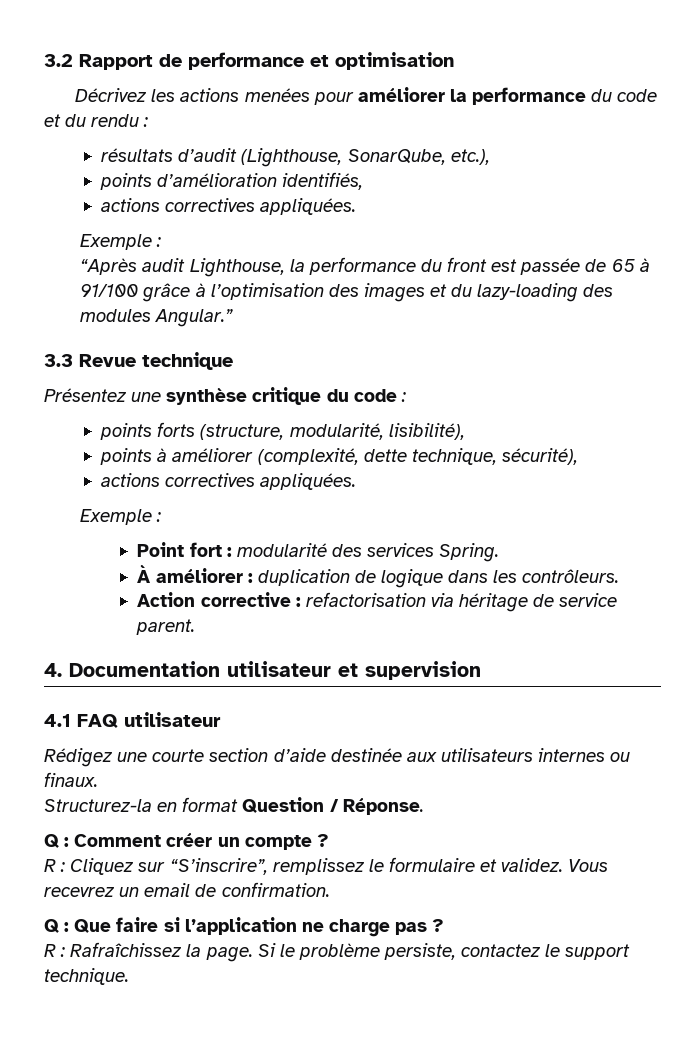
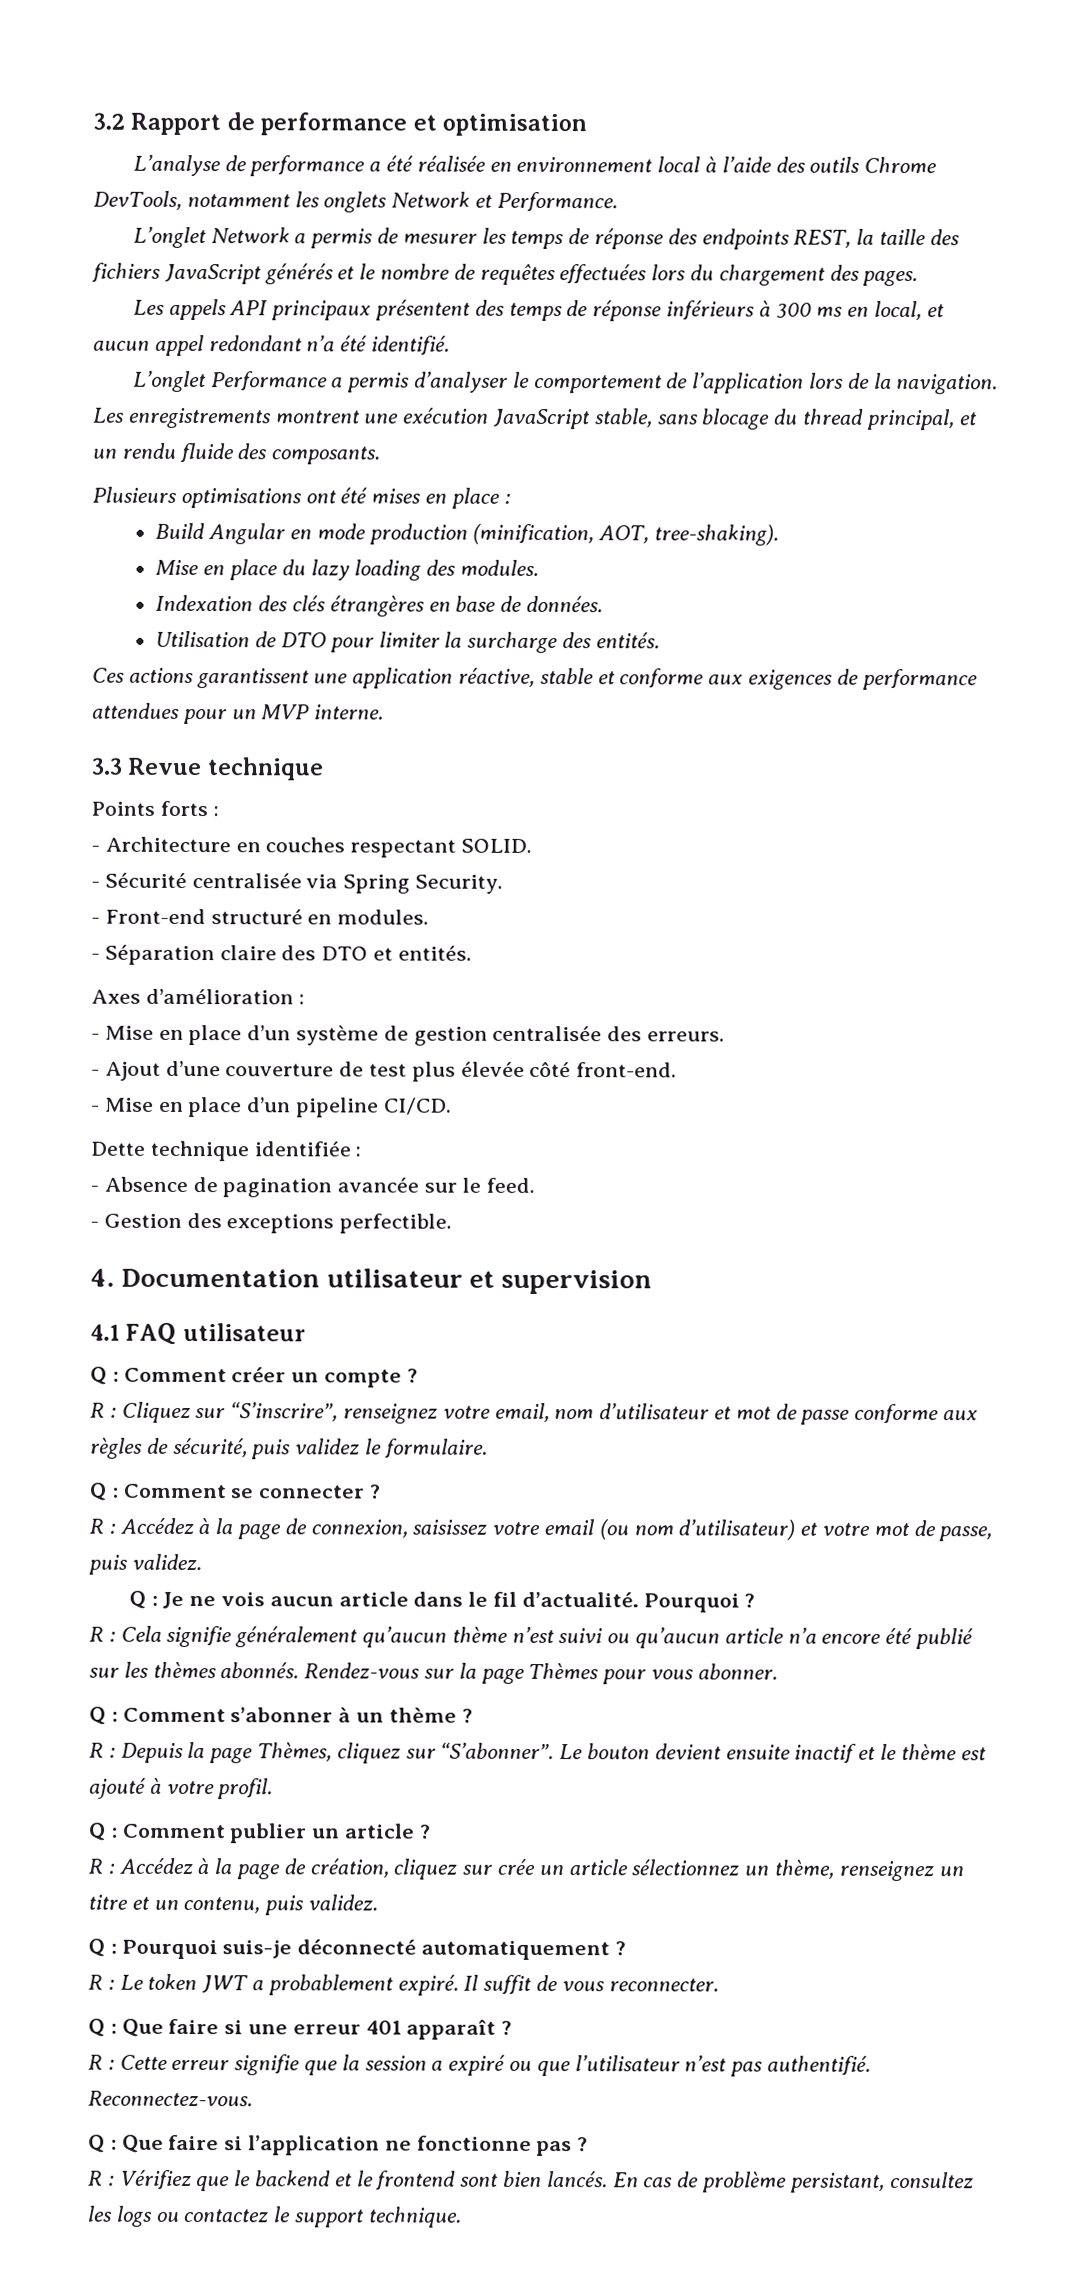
[75,87,658,105] [44,114,149,127] [101,148,490,167] [100,172,364,190] [101,198,357,215] [80,234,162,250] [80,257,650,277] [80,283,614,302] [80,309,234,327] [44,352,233,370] [44,387,406,405] [100,422,465,440] [100,448,578,465] [101,473,357,490] [80,509,162,525] [137,542,500,562] [137,565,620,588] [137,592,618,612] [136,619,196,635] Décrivez les actions menées pour améliorer la performance du code et du rendu : // résultats d’audit (Lighthouse, SonarQube, etc.), // points d’amélioration identifiés, // actions correctives appliquées. // Exemple : // “Après audit Lighthouse, la performance du front est passée de 65 à 91/100 grâce à l’optimisation des images et du lazy-loading des modules Angular.” // 3.3 Revue technique // Présentez une synthèse critique du code : // points forts (structure, modularité, lisibilité), // points à améliorer (complexité, dette technique, sécurité), // actions correctives appliquées. // Exemple : // Point fort : modularité des services Spring. // À améliorer : duplication de logique dans les contrôleurs. // Action corrective : refactorisation via héritage de service parent. -> [132,154,938,177] [93,190,618,213] [132,226,960,250] [92,262,919,287] [132,298,945,322] [93,334,451,357] [132,370,999,395] [92,407,978,431] [92,442,381,465] [92,486,511,509] [155,522,780,546] [155,559,540,581] [155,594,604,617] [155,630,660,654] [92,667,978,691] [92,702,385,725] [92,757,324,781] [91,800,219,817] [91,836,533,858] [91,872,504,894] [91,908,430,925] [91,944,472,966] [91,988,305,1005] [91,1025,726,1046] [91,1060,678,1082] [91,1097,452,1118] [90,1140,362,1162] [90,1176,535,1198] [90,1213,453,1234] L’analyse de performance a été réalisée en environnement local à l’aide des outils Chrome DevTools, notamment les onglets Network et Performance. // L’onglet Network a permis de mesurer les temps de réponse des endpoints REST, la taille des fichiers JavaScript générés et le nombre de requêtes effectuées lors du chargement des pages. // Les appels API principaux présentent des temps de réponse inférieurs à 300 ms en local, et aucun appel redondant n’a été identifié. // L’onglet Performance a permis d’analyser le comportement de l’application lors de la navigation. Les enregistrements montrent une exécution JavaScript stable, sans blocage du thread principal, et un rendu fluide des composants. // Plusieurs optimisations ont été mises en place : // Build Angular en mode production (minification, AOT, tree-shaking). // Mise en place du lazy loading des modules. // Indexation des clés étrangères en base de données. // Utilisation de DTO pour limiter la surcharge des entités. // Ces actions garantissent une application réactive, stable et conforme aux exigences de performance attendues pour un MVP interne. // 3.3 Revue technique // Points forts : // - Architecture en couches respectant SOLID. // - Sécurité centralisée via Spring Security. // - Front-end structuré en modules. // - Séparation claire des DTO et entités. // Axes d’amélioration : // - Mise en place d’un système de gestion centralisée des erreurs. // - Ajout d’une couverture de test plus élevée côté front-end. // - Mise en place d’un pipeline CI/CD. // Dette technique identifiée : // - Absence de pagination avancée sur le feed. // - Gestion des exceptions perfectible.
[44,748,631,767] [44,772,98,787] [44,797,424,815] // Rédigez une courte section d’aide destinée aux utilisateurs internes ou finaux. // Structurez-la en format Question / Réponse. -> (306, 1332) none
[272,857,609,875] [44,882,330,897] remplissez le formulaire et validez. Vous recevrez un email de confirmation. -> [343,1402,979,1425] [90,1437,488,1460] [89,1482,382,1501] [89,1517,993,1542] [88,1553,202,1575] [128,1590,756,1613] [89,1625,974,1650] [89,1661,778,1685] [89,1706,473,1725] [89,1742,987,1764] [89,1777,274,1800] [89,1822,431,1844] [88,1857,964,1882] [88,1894,379,1916] [88,1938,626,1961] [88,1973,719,1996] [88,2018,513,2040] [88,2054,872,2077] [88,2090,253,2107] renseignez votre email, nom d’utilisateur et mot de passe conforme aux règles de sécurité, puis validez le formulaire. // Q : Comment se connecter ? // R : Accédez à la page de connexion, saisissez votre email (ou nom d’utilisateur) et votre mot de passe, puis validez. // Q : Je ne vois aucun article dans le fil d’actualité. Pourquoi ? // R : Cela signifie généralement qu’aucun thème n’est suivi ou qu’aucun article n’a encore été publié sur les thèmes abonnés. Rendez-vous sur la page Thèmes pour vous abonner. // Q : Comment s’abonner à un thème ? // R : Depuis la page Thèmes, cliquez sur “S’abonner”. Le bouton devient ensuite inactif et le thème est ajouté à votre profil. // Q : Comment publier un article ? // R : Accédez à la page de création, cliquez sur crée un article sélectionnez un thème, renseignez un titre et un contenu, puis validez. // Q : Pourquoi suis-je déconnecté automatiquement ? // R : Le token JWT a probablement expiré. Il suffit de vous reconnecter. // Q : Que faire si une erreur 401 apparaît ? // R : Cette erreur signifie que la session a expiré ou que l’utilisateur n’est pas authentifié. Reconnectez-vous.
[328,919,390,937] charge -> [416,2135,532,2151] fonctionne
[70,942,457,962] Rafraîchissez la page. Si le problème persiste, -> [119,2169,974,2193] [87,2205,180,2227] Vérifiez que le backend et le frontend sont bien lancés. En cas de problème persistant, consultez les logs ou

